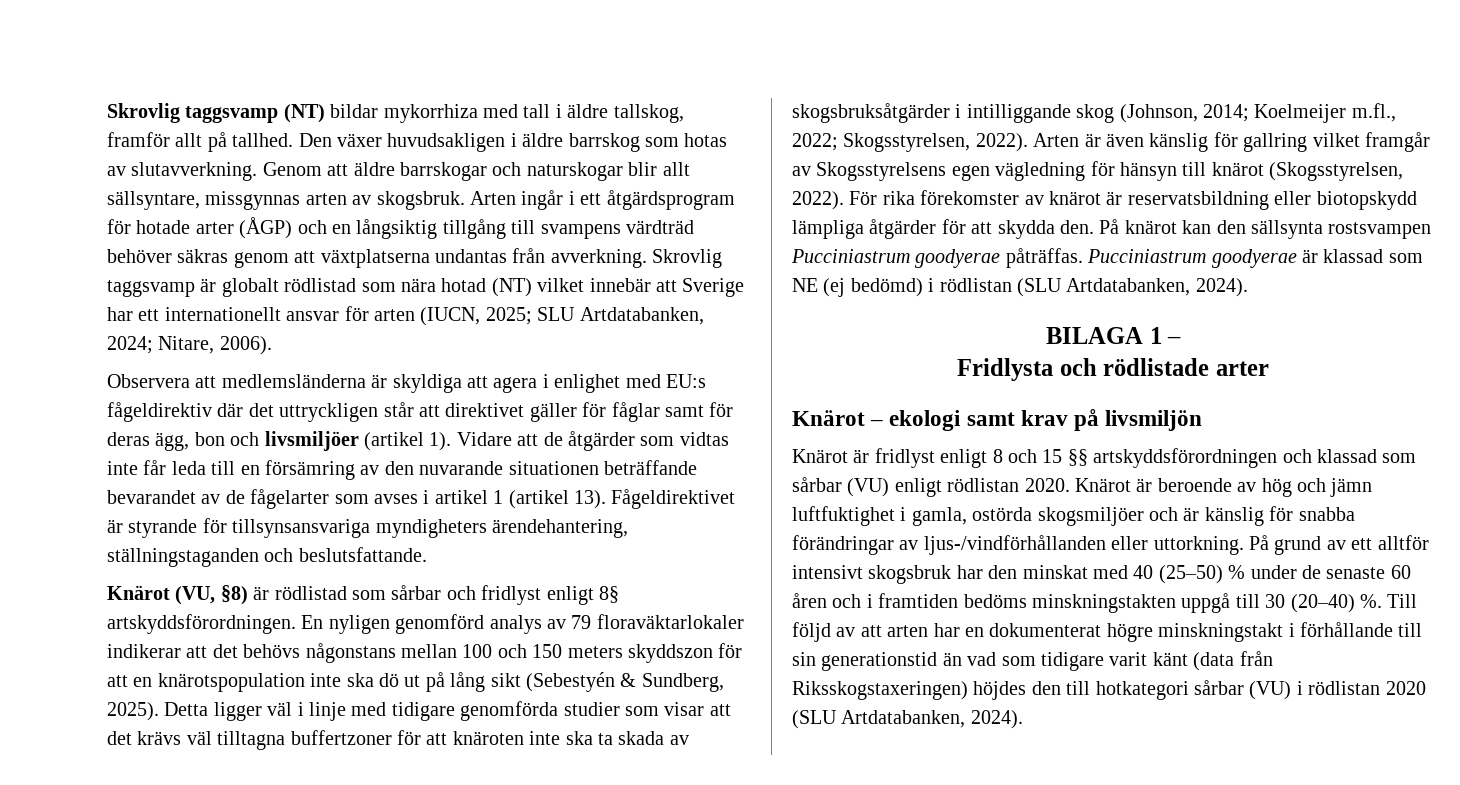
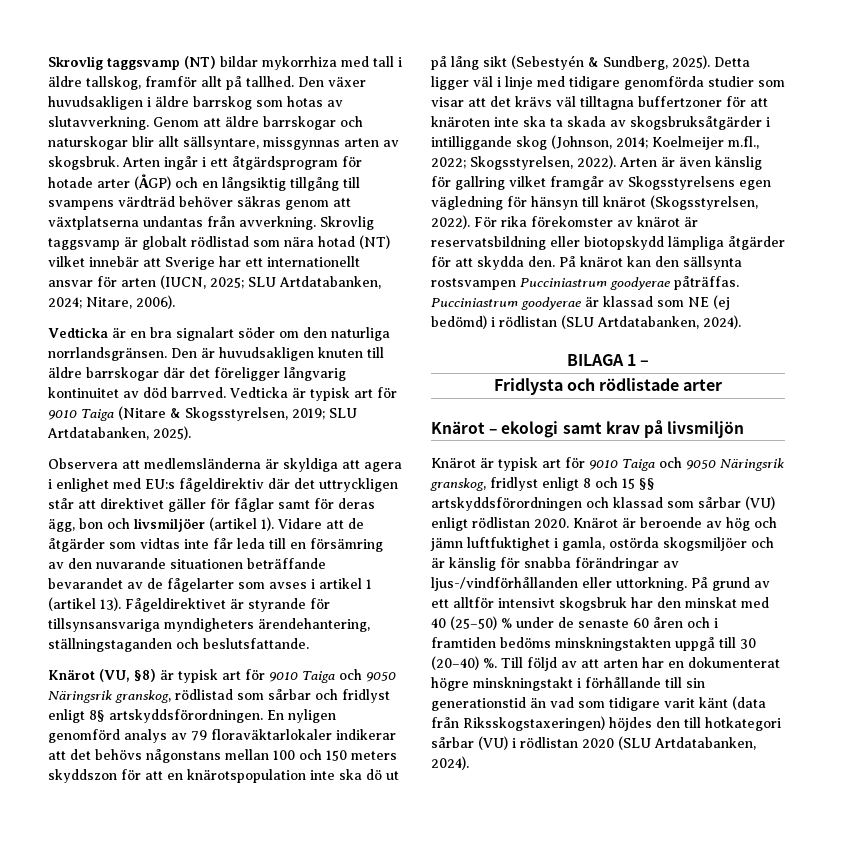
(272, 345) none -> [48,327,390,341] [48,347,384,361] [48,367,346,381] [48,387,397,401] [48,406,357,421] [47,426,191,440] // Vedticka är en bra signalart söder om den naturliga norrlandsgränsen. Den är huvudsakligen knuten till äldre barrskogar där det föreligger långvarig kontinuitet av död barrved. Vedticka är typisk art för 9010 Taiga (Nitare & Skogsstyrelsen, 2019; SLU Artdatabanken, 2025).
(270, 593) none -> [178,669,396,683] [48,690,171,703] typisk art för 9010 Taiga och 9050 Näringsrik granskog,
(870, 456) none -> [498,457,784,471] [430,478,486,491] typisk art för 9010 Taiga och 9050 Näringsrik granskog,

